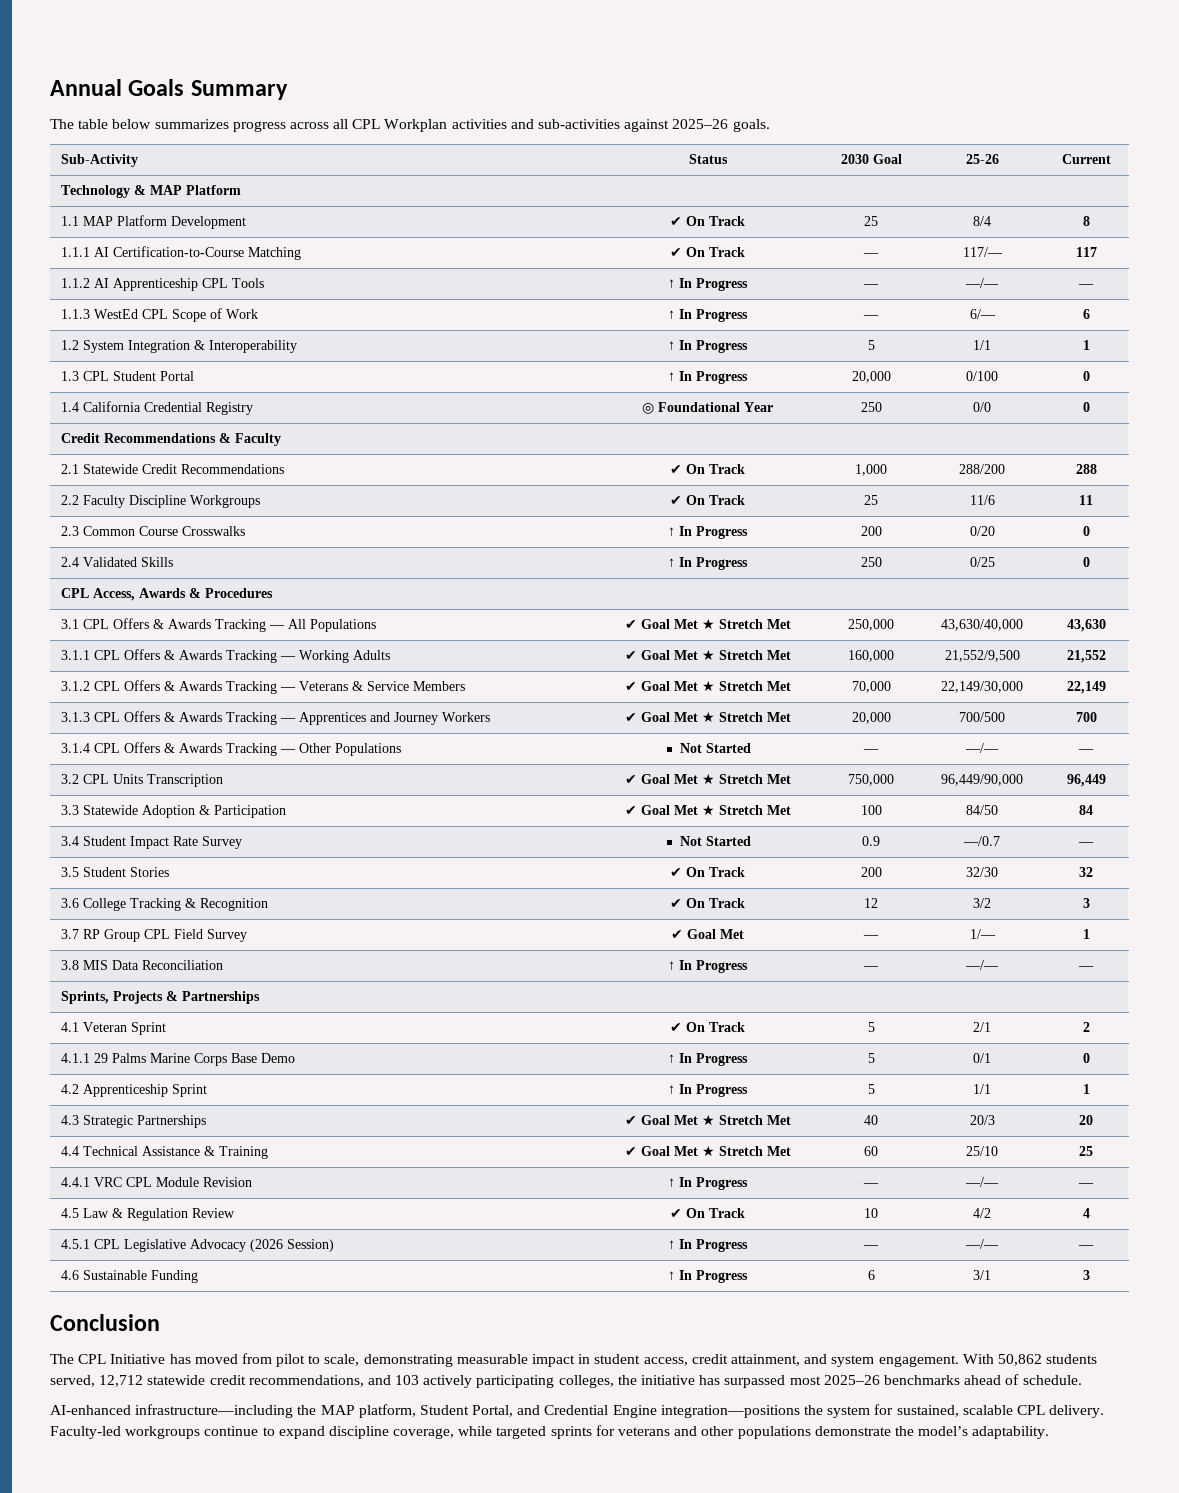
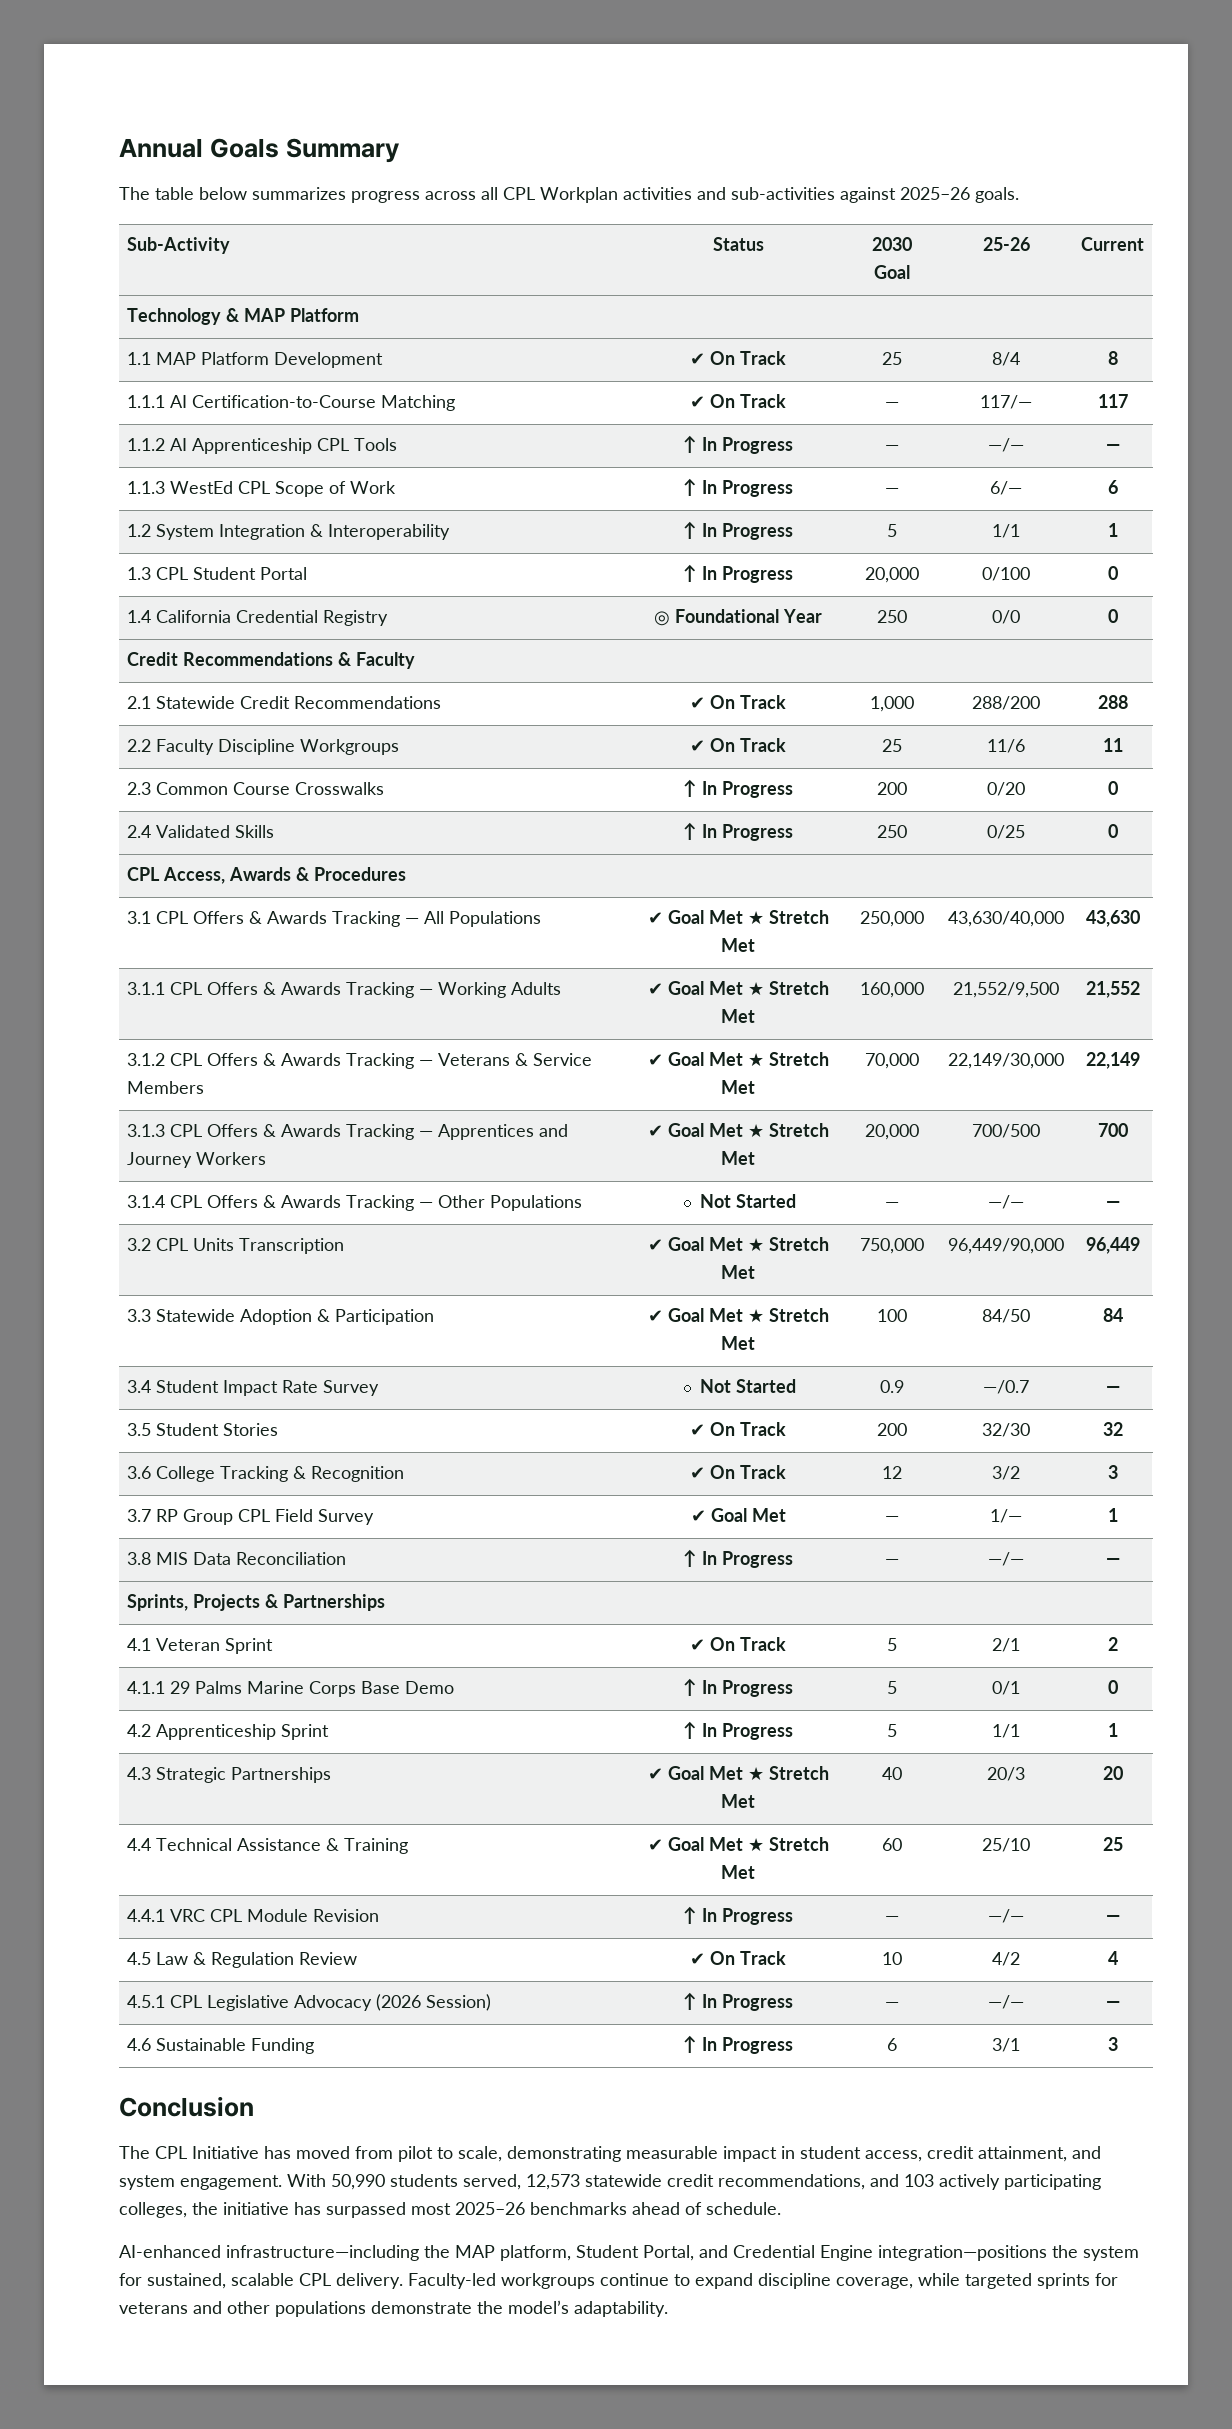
[997,1354,1042,1366] 50,862 -> [331,2174,385,2190] 50,990
[99,1375,144,1387] 12,712 -> [526,2174,580,2190] 12,573

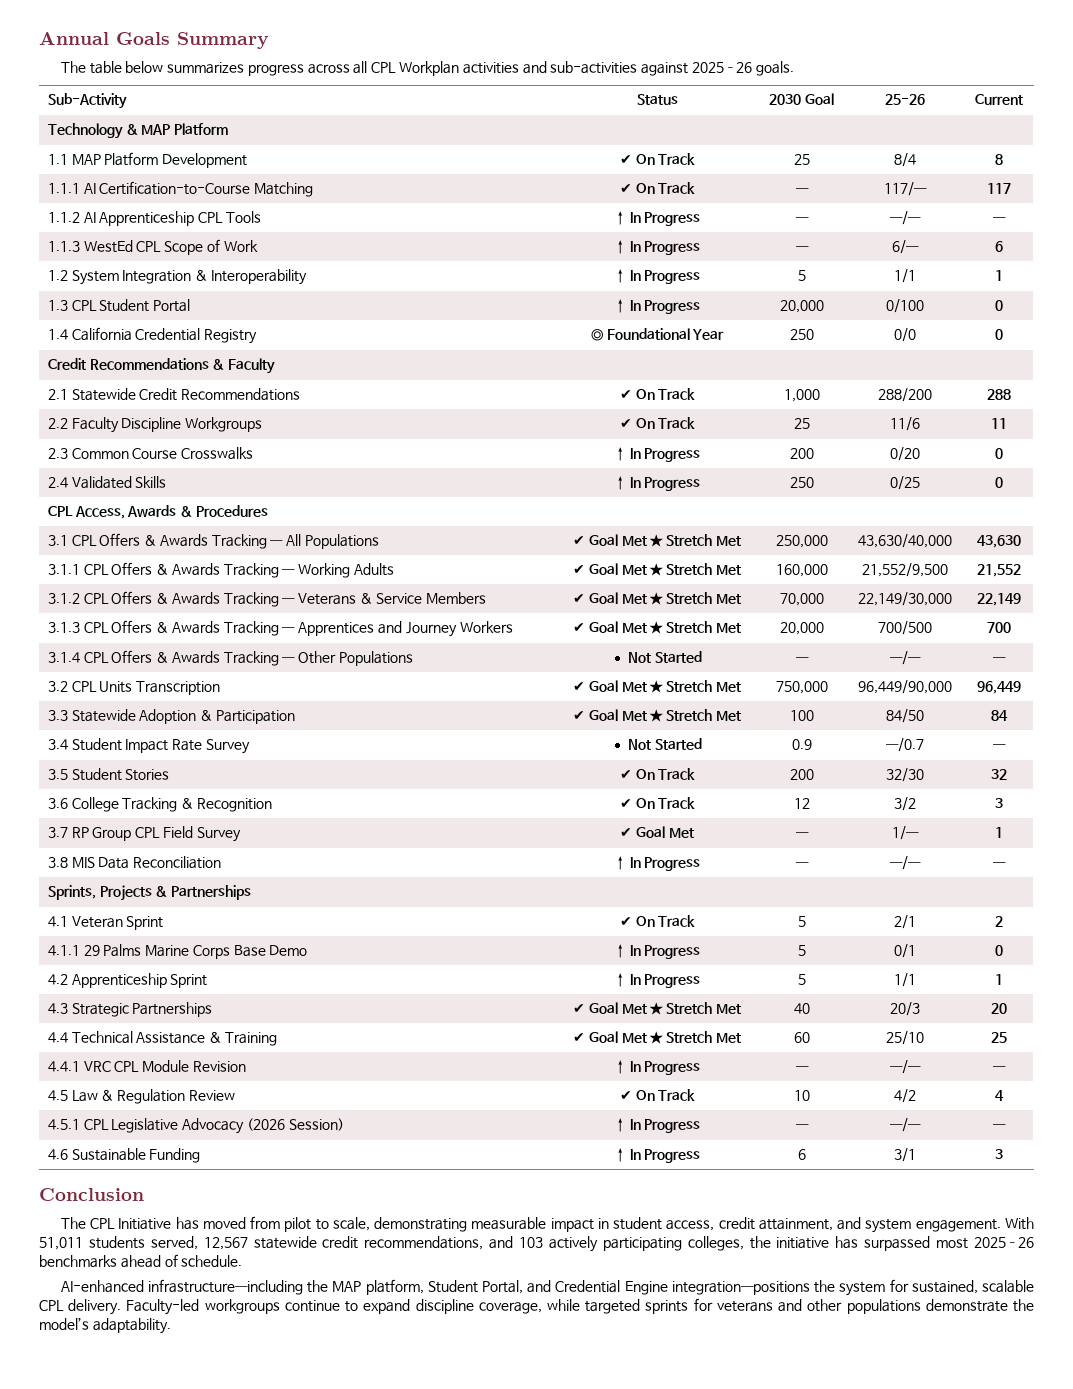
[331,2174,385,2190] 50,990 -> [39,1237,83,1250] 51,011
[526,2174,580,2190] 12,573 -> [203,1237,248,1250] 12,567

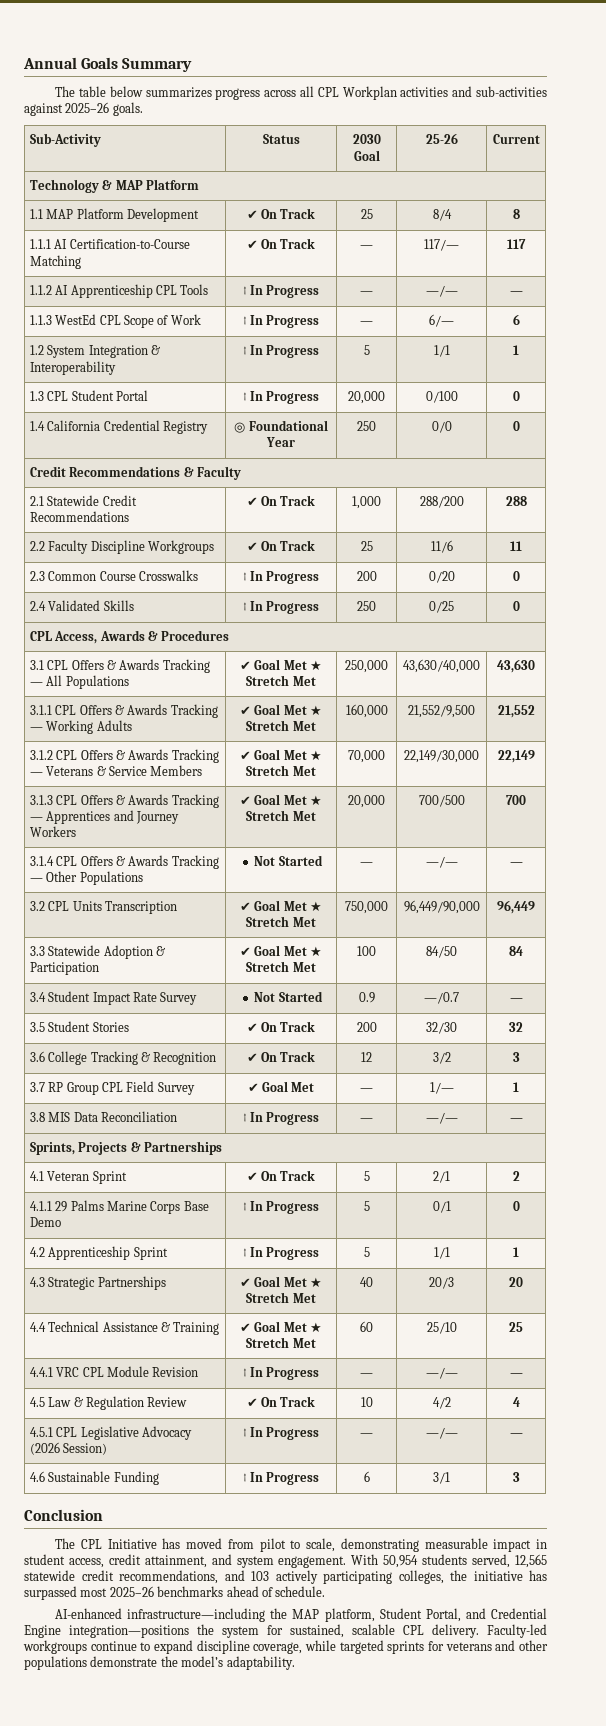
[39,1237,83,1250] 51,011 -> [383,1555,419,1568] 50,954
[203,1237,248,1250] 12,567 -> [515,1554,548,1568] 12,565

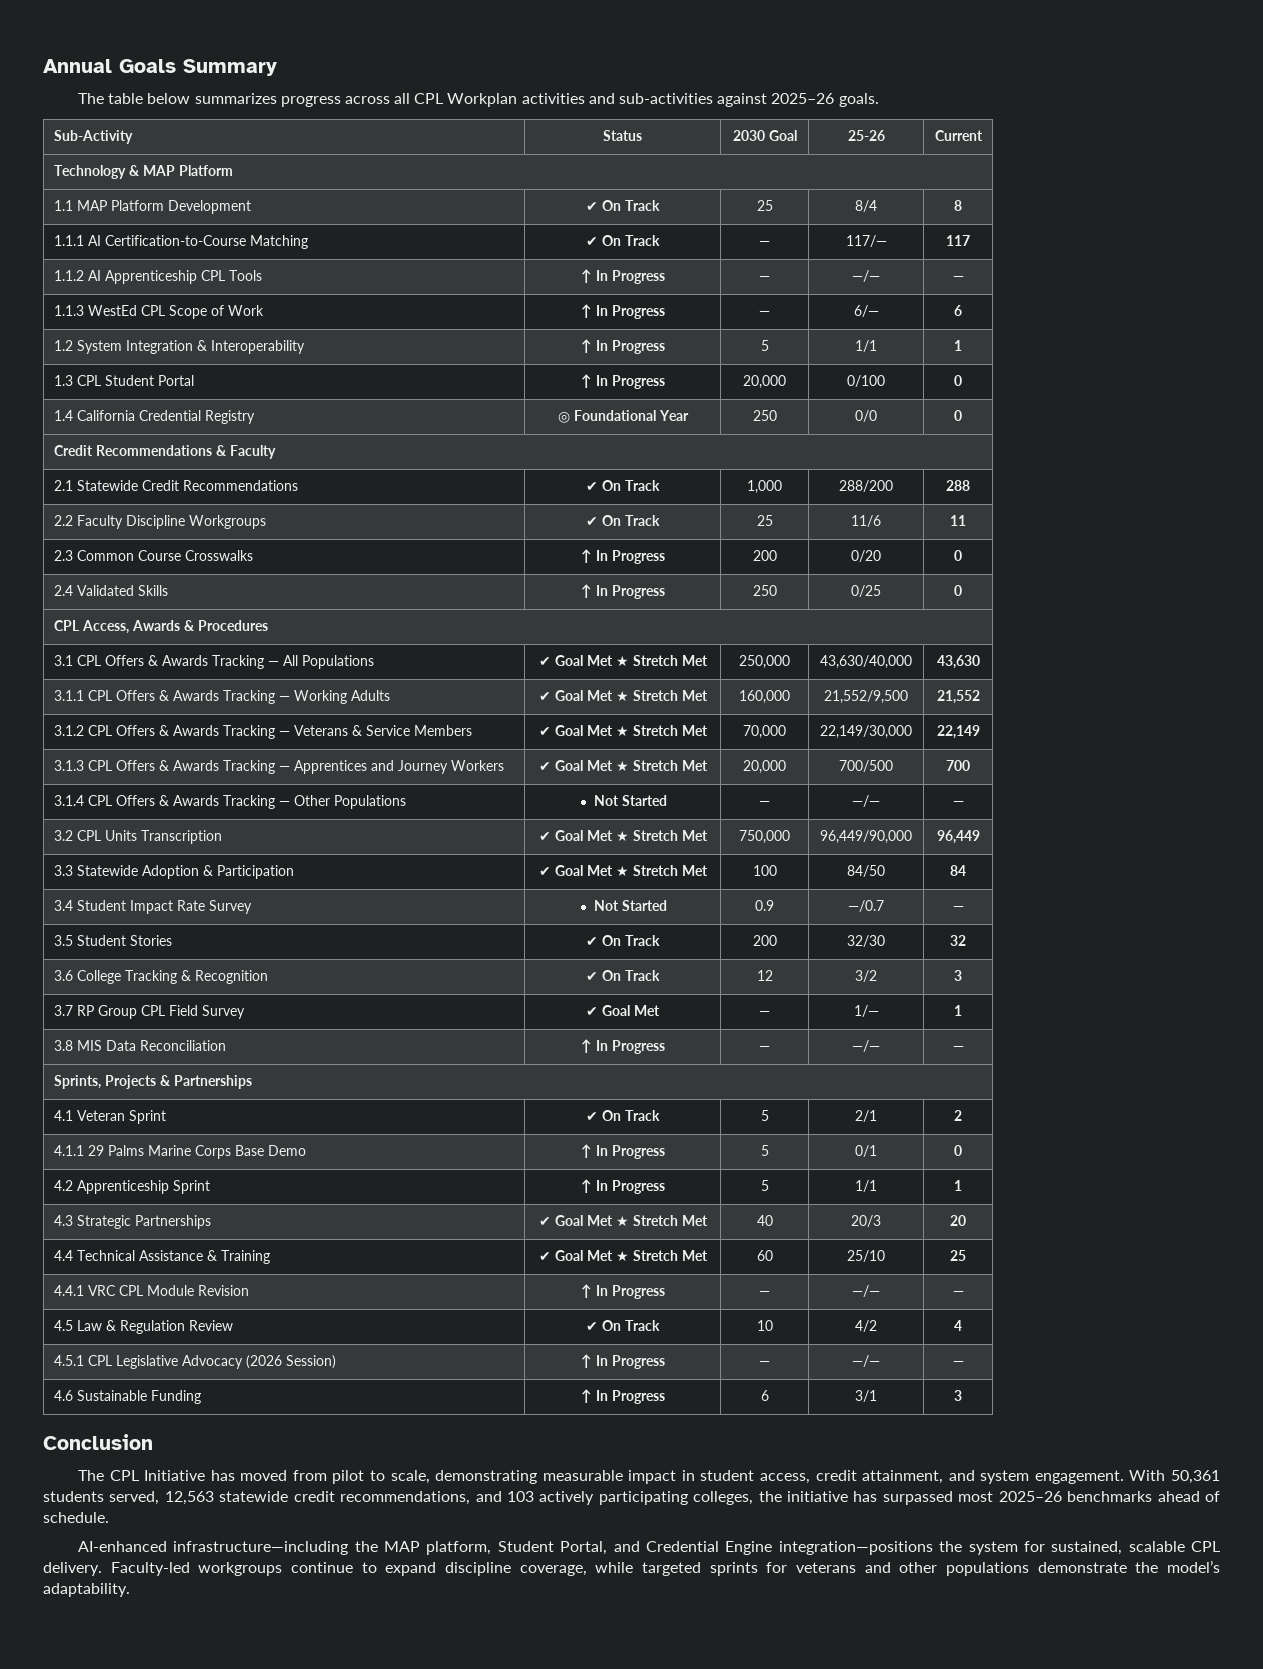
[383,1555,419,1568] 50,954 -> [1171,1470,1221,1484] 50,361
[515,1554,548,1568] 12,565 -> [164,1491,214,1505] 12,563

